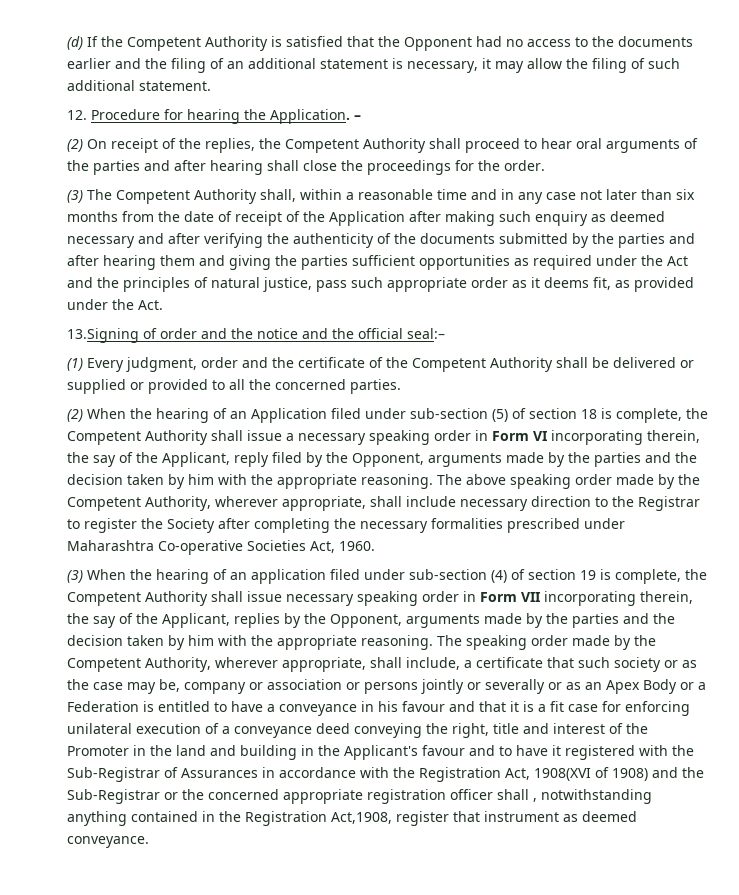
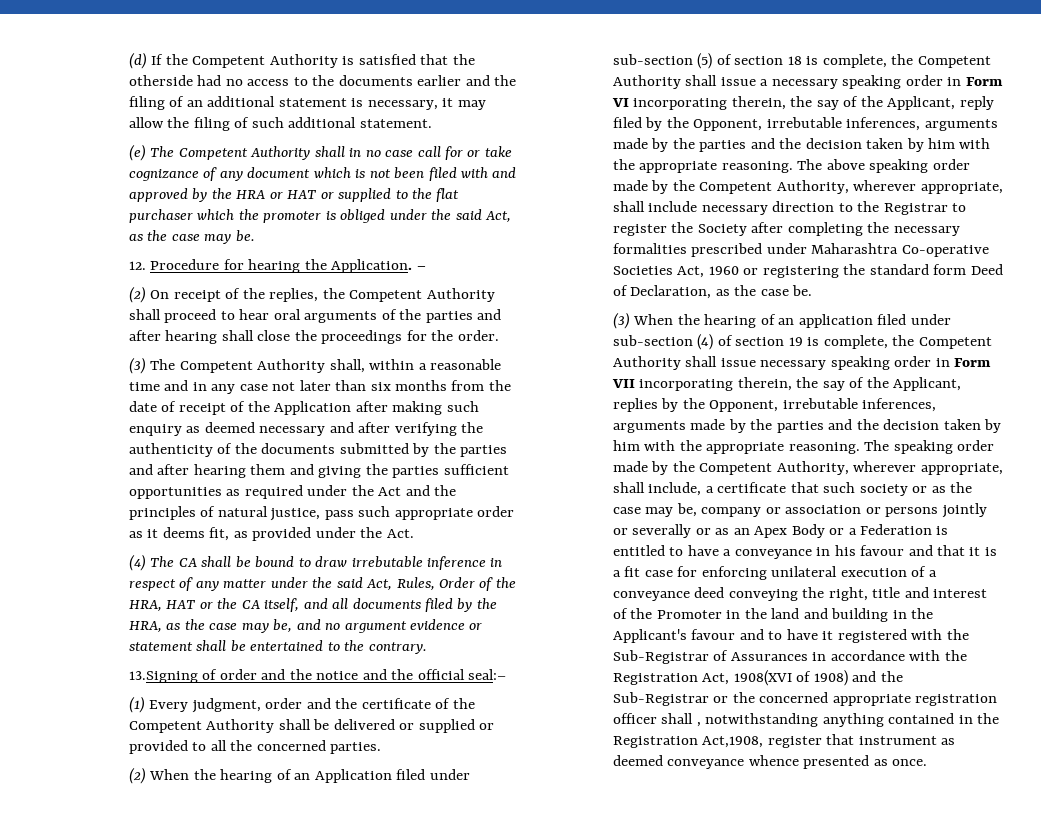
[403,37,472,51] Opponent -> [128,75,193,86] otherside
(211, 86) none -> [128,144,512,161] [128,167,517,181] [128,188,460,202] [128,209,511,223] [128,230,255,244] // (e) The Competent Authority shall in no case call for or take cognizance of any document which is not been filed with and approved by the HRA or HAT or supplied to the flat purchaser which the promoter is obliged under the said Act, as the case may be.
(163, 305) none -> [128,554,503,571] [128,577,516,591] [128,598,497,612] [128,619,483,633] [128,640,427,654] // (4) The CA shall be bound to draw irrebutable inference in respect of any matter under the said Act, Rules, Order of the HRA, HAT or the CA itself, and all documents filed by the HRA, as the case may be, and no argument evidence or statement shall be entertained to the contrary.
(424, 460) none -> [766,117,921,131] irrebutable inferences,
[338,541,375,551] 1960. -> [708,264,1003,278] [612,285,813,299] 1960 or registering the standard form Deed of Declaration, as the case be.
(402, 621) none -> [782,398,937,412] irrebutable inferences,
[66,836,149,848] conveyance. -> [667,755,928,769] conveyance whence presented as once.

